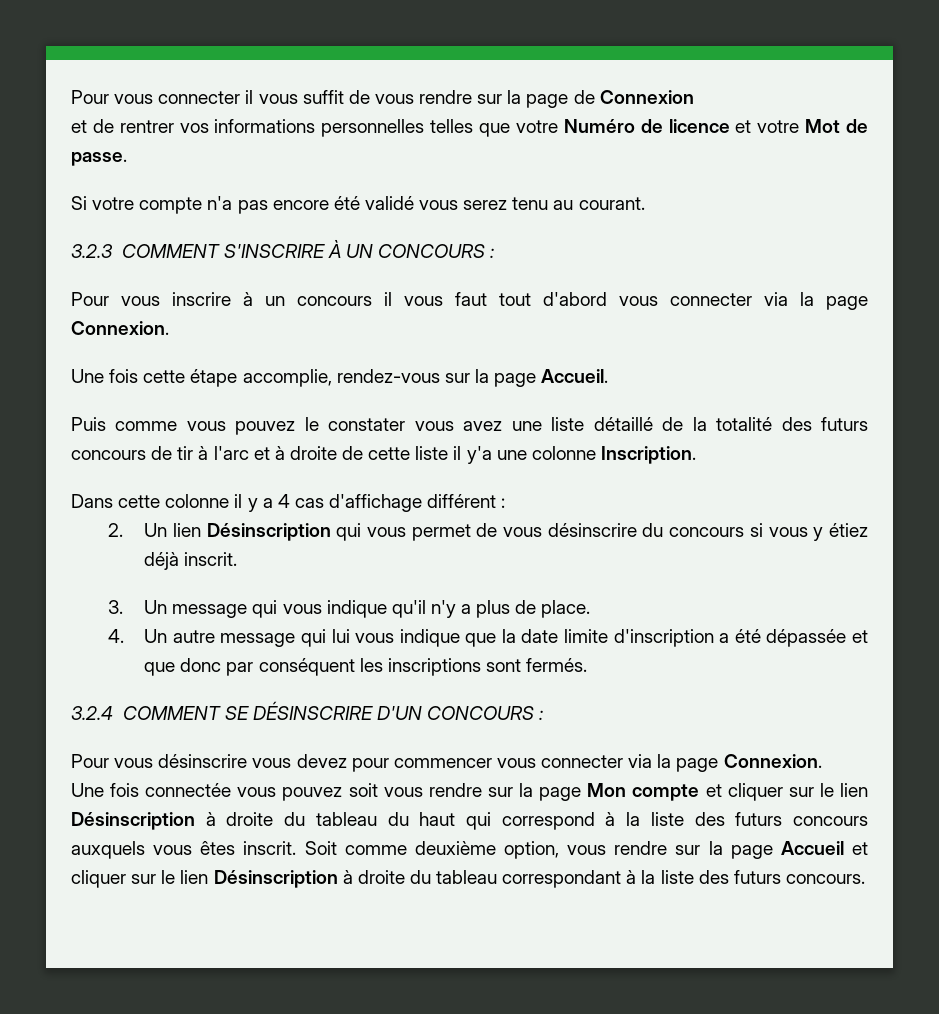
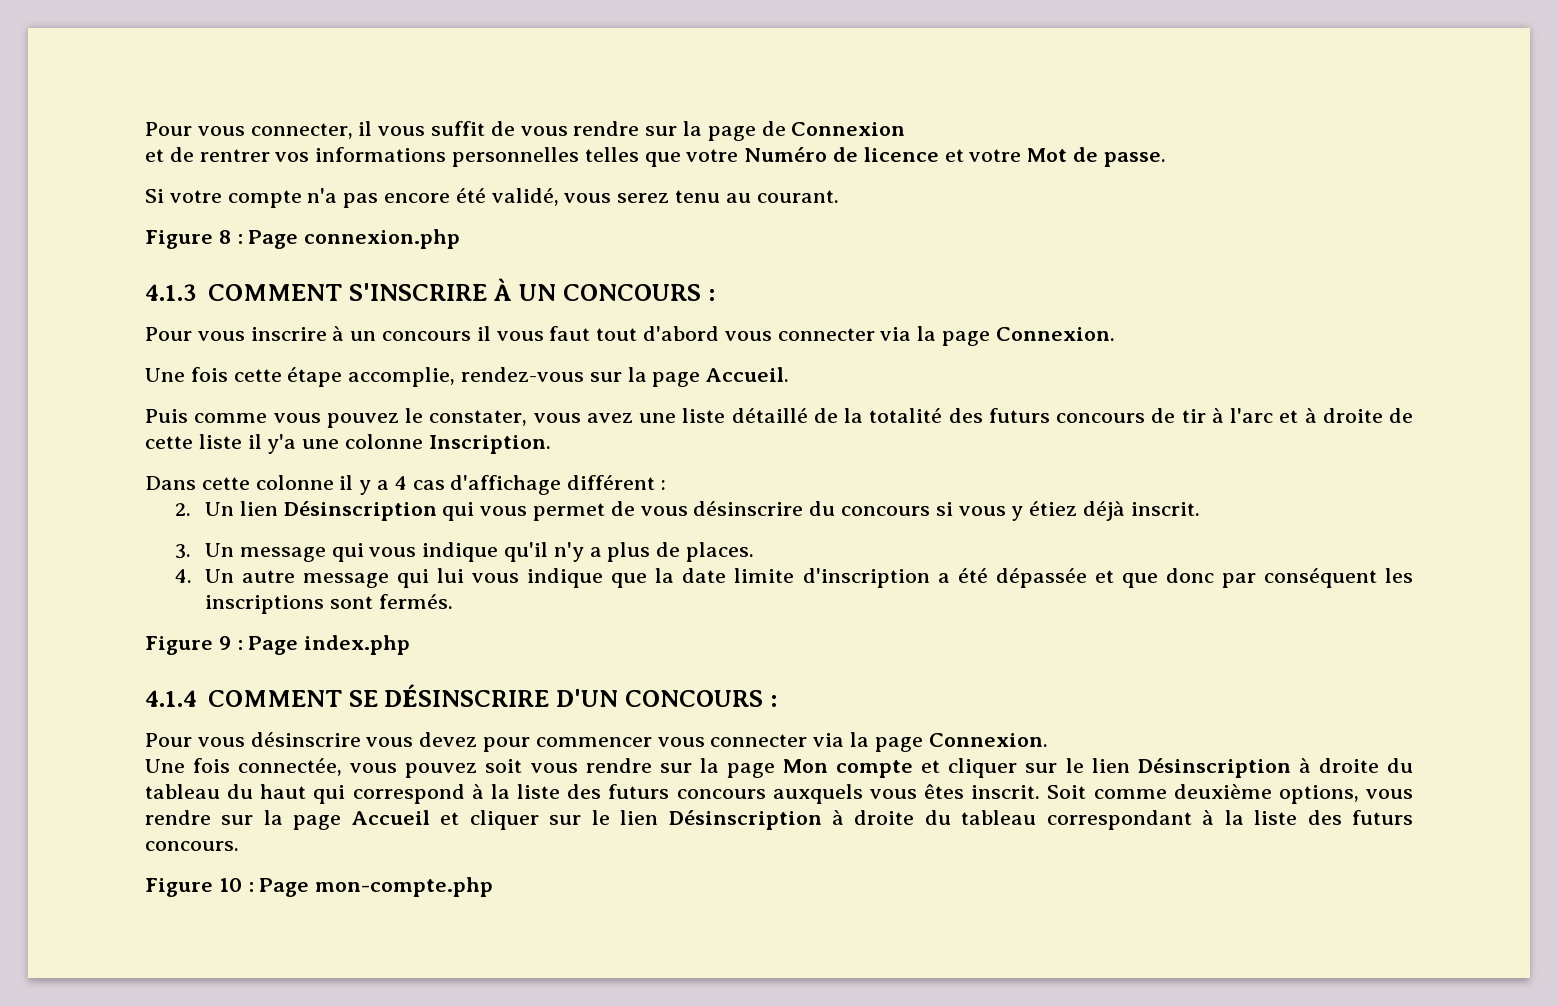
[71,90,241,104] Pour vous connecter -> [145,122,353,139] Pour vous connecter,
[364,196,414,210] validé -> [491,188,559,206] validé,
[71,244,113,258] 3.2.3 -> [145,229,461,249] [145,284,197,301] Figure 8 : Page connexion.php // 4.1.3
[328,418,406,431] constater -> [429,410,528,426] constater,
[541,600,591,618] place. -> [685,542,754,562] places.
[71,706,113,720] 3.2.4 -> [145,635,411,655] [145,690,197,707] Figure 9 : Page index.php // 4.1.4
[145,783,232,797] connectée -> [238,758,343,776] connectée,
[504,841,559,859] option, -> [1278,785,1359,804] options,
(865, 879) none -> [145,877,494,897] // Figure 10 : Page mon-compte.php

